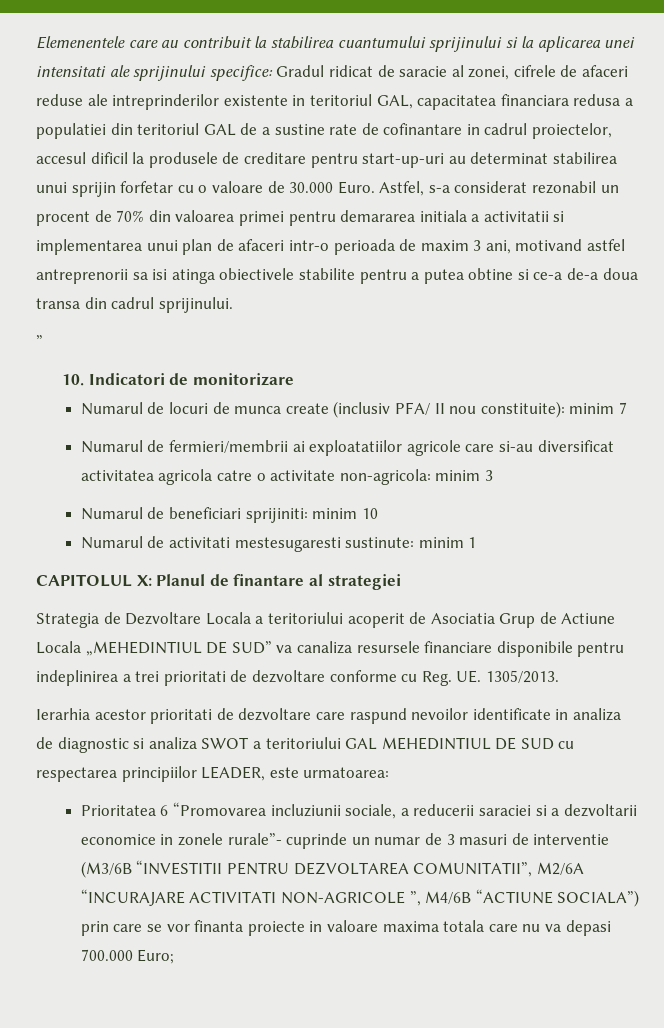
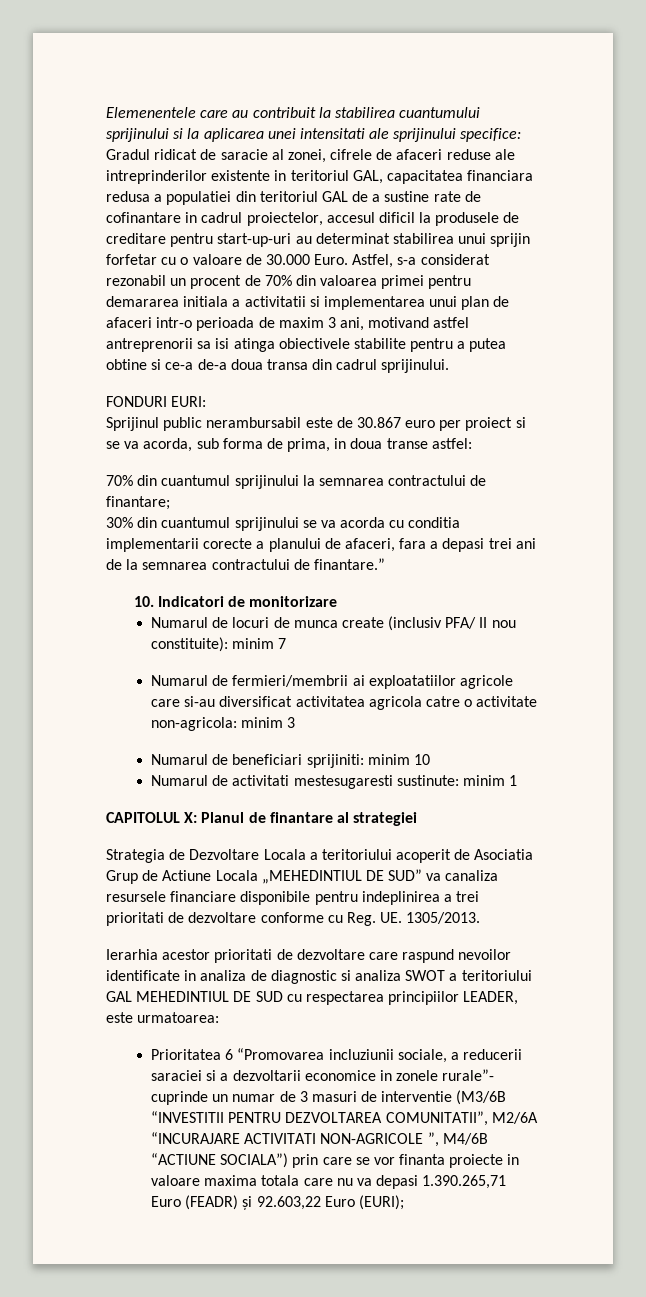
[36,335,43,347] ” -> [106,396,207,407] [106,417,526,431] [106,438,472,452] [106,475,487,489] [106,496,170,510] [106,517,461,531] [106,538,536,552] [106,558,385,570] FONDURI EURI: // Sprijinul public nerambursabil este de 30.867 euro per proiect si se va acorda, sub forma de prima, in doua transe astfel: // 70% din cuantumul sprijinului la semnarea contractului de finantare; // 30% din cuantumul sprijinului se va acorda cu conditia implementarii corecte a planului de afaceri, fara a depasi trei ani de la semnarea contractului de finantare.”
[80,949,175,964] 700.000 Euro; -> [422,1175,507,1189] [150,1195,404,1210] 1.390.265,71 Euro (FEADR) și 92.603,22 Euro (EURI);

